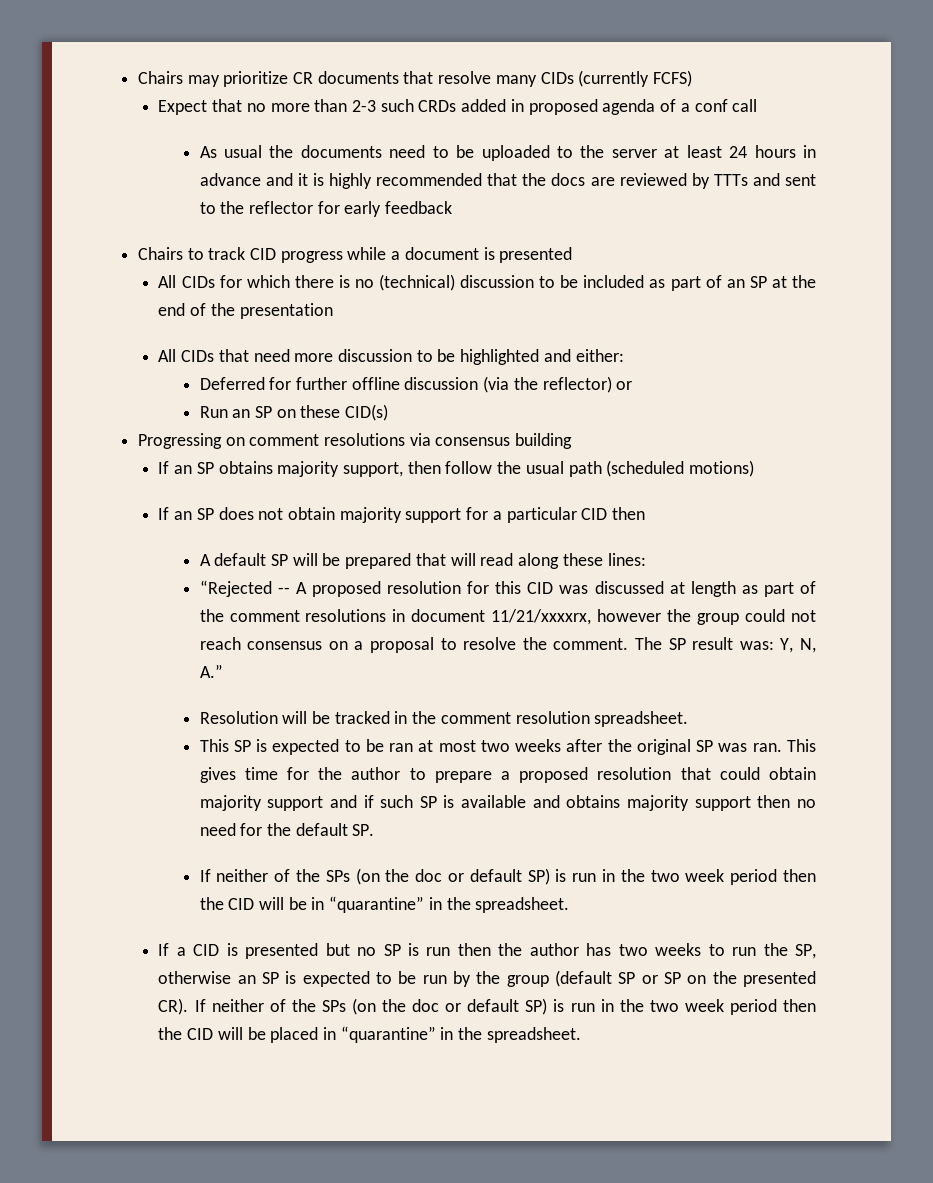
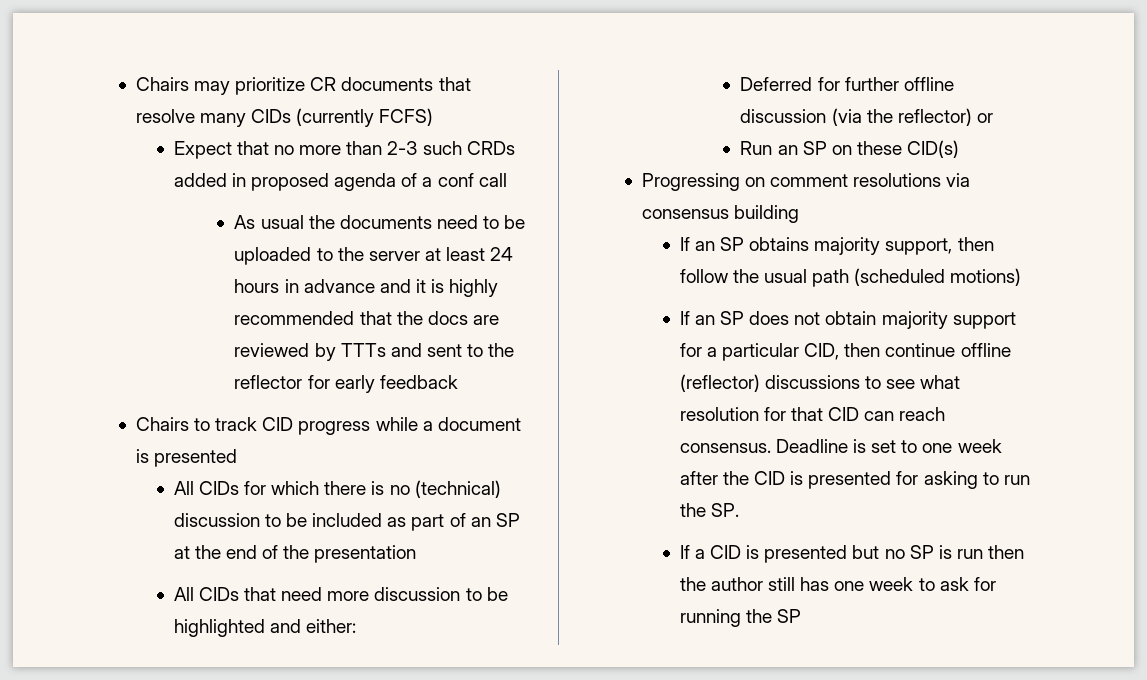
[581,507,646,520] [199,553,646,569] [199,580,817,597] [199,609,817,625] [199,637,817,653] [199,664,223,678] [199,711,689,727] [199,739,817,755] [199,767,816,783] [199,795,816,811] [199,823,375,836] [199,868,816,885] [199,896,570,913] CID then // A default SP will be prepared that will read along these lines: // “Rejected -- A proposed resolution for this CID was discussed at length as part of the comment resolutions in document 11/21/xxxxrx, however the group could not reach consensus on a proposal to resolve the comment. The SP result was: Y, N, A.” // Resolution will be tracked in the comment resolution spreadsheet. // This SP is expected to be ran at most two weeks after the original SP was ran. This gives time for the author to prepare a proposed resolution that could obtain majority support and if such SP is available and obtains majority support then no need for the default SP. // If neither of the SPs (on the doc or default SP) is run in the two week period then the CID will be in “quarantine” in the spreadsheet. -> [804,343,1011,360] [679,374,961,392] [679,407,946,421] [679,439,1002,453] [679,471,1030,489] [679,503,739,517] CID, then continue offline (reflector) discussions to see what resolution for that CID can reach consensus. Deadline is set to one week after the CID is presented for asking to run the SP.
[586,943,816,959] [158,970,817,987] [158,998,816,1015] [158,1026,581,1043] has two weeks to run the SP, otherwise an SP is expected to be run by the group (default SP or SP on the presented CR). If neither of the SPs (on the doc or default SP) is run in the two week period then the CID will be placed in “quarantine” in the spreadsheet. -> [768,577,996,591] [679,609,802,627] still has one week to ask for running the SP

